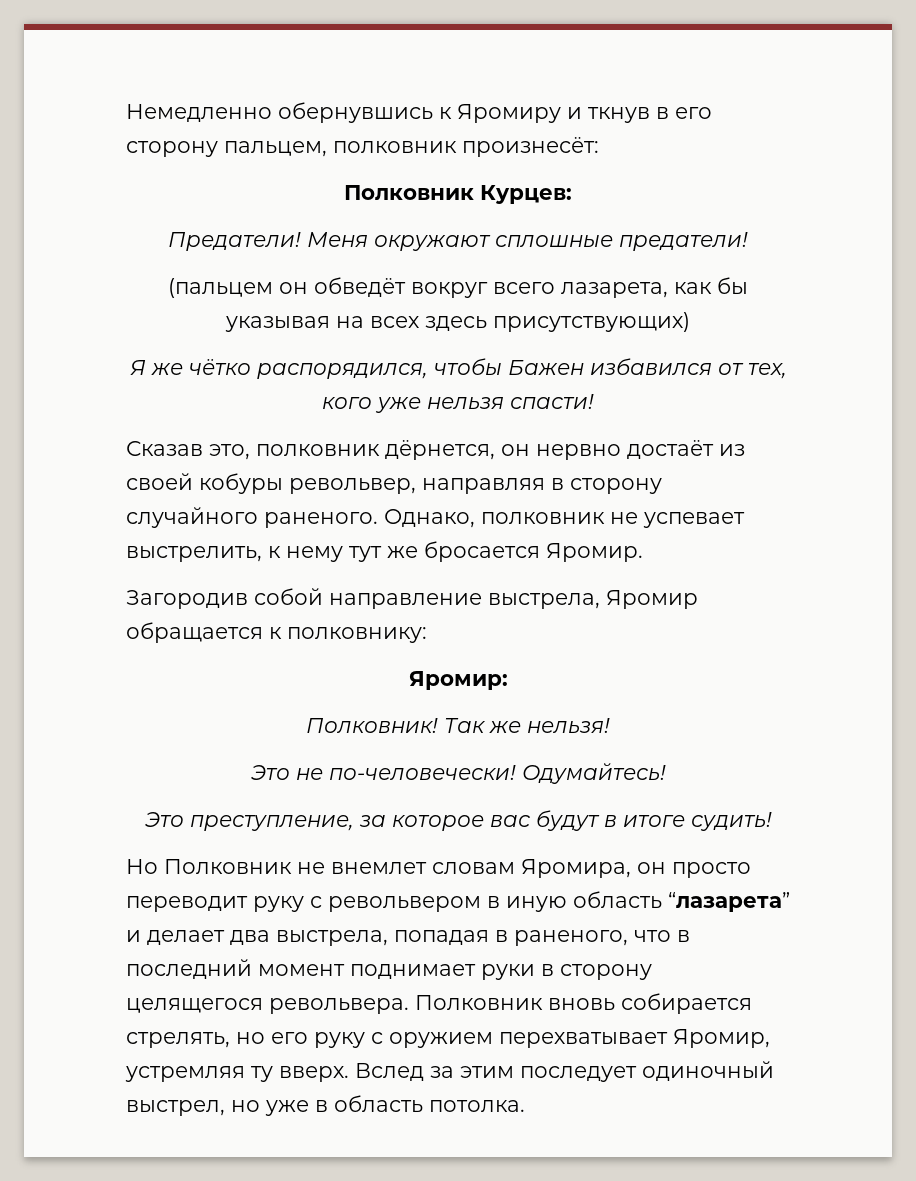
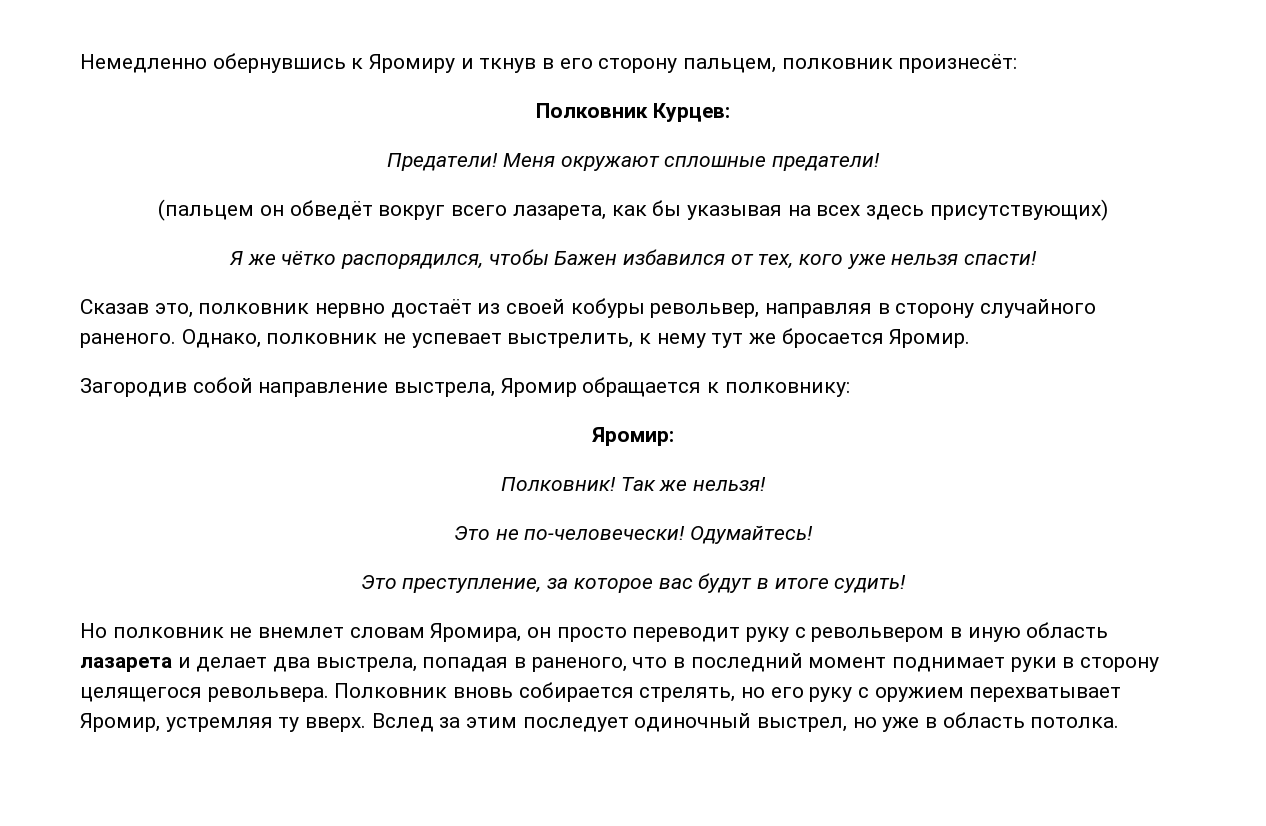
[385,440,530,460] дёрнется, он -> (310, 308) none
[164,859,292,874] Полковник -> [112,627,224,638] полковник
[668,892,790,912] “лазарета” -> [80,657,172,672] лазарета

